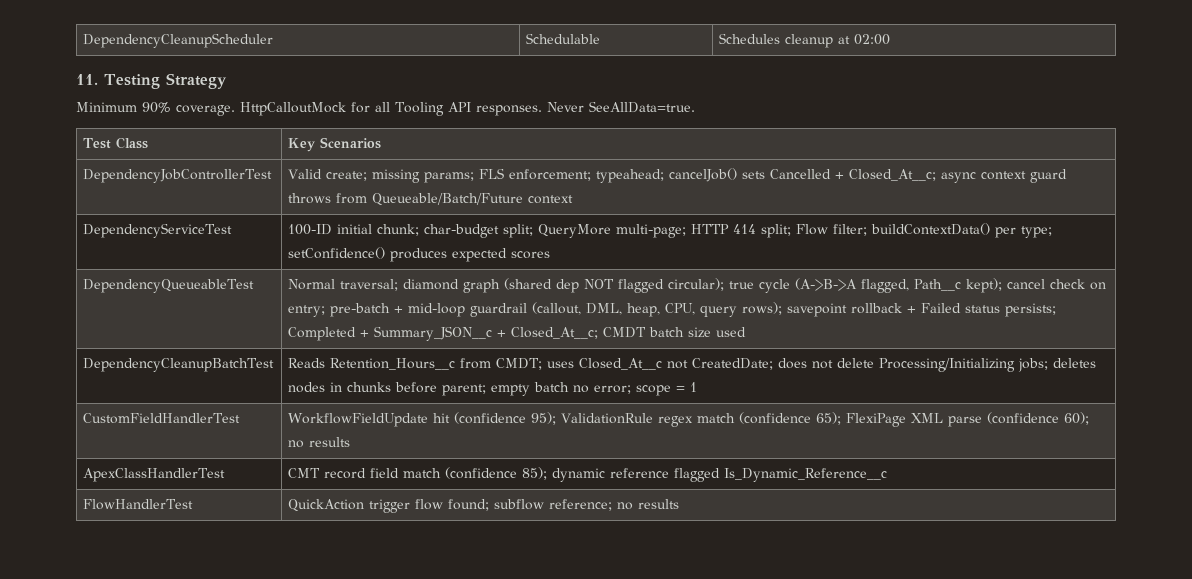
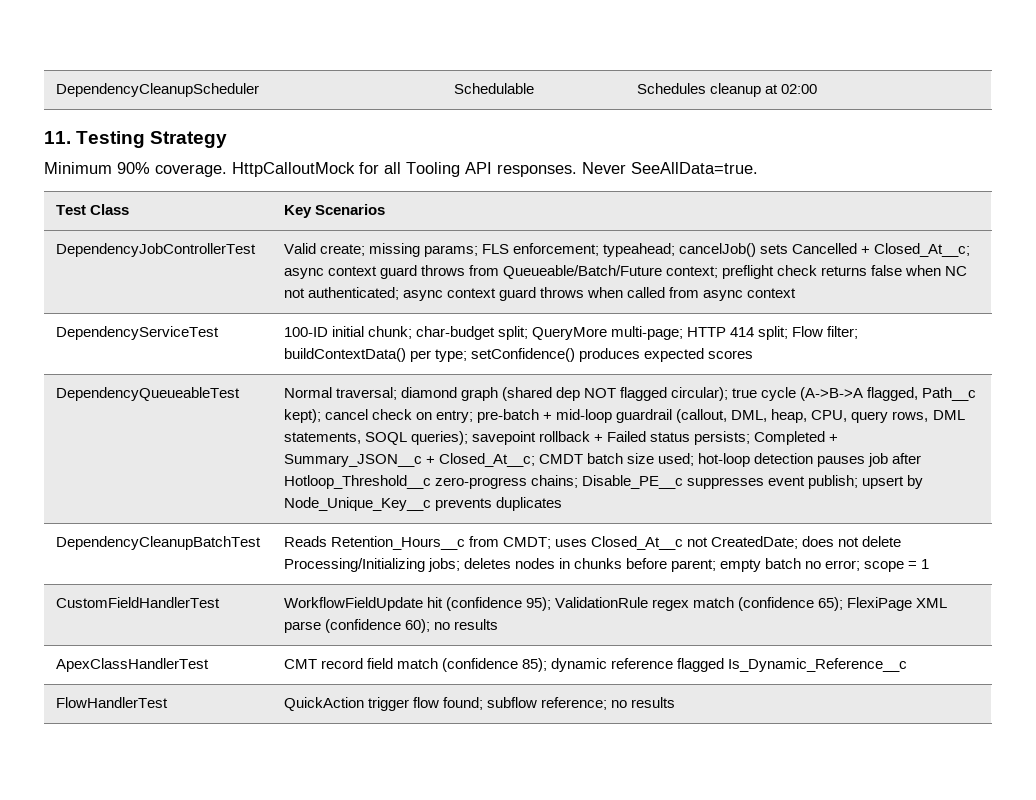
(524, 199) none -> [666,265,968,279] [283,287,744,301] context; preflight check returns false when NC not authenticated; async context guard throws when called from async
[742,302,783,315] rows); -> [892,410,965,422] [283,431,468,445] rows, DML statements, SOQL queries);
[716,327,747,337] used -> [658,453,922,467] [283,475,924,489] [283,497,562,511] used; hot-loop detection pauses job after Hotloop_Threshold__c zero-progress chains; Disable_PE__c suppresses event publish; upsert by Node_Unique_Key__c prevents duplicates

